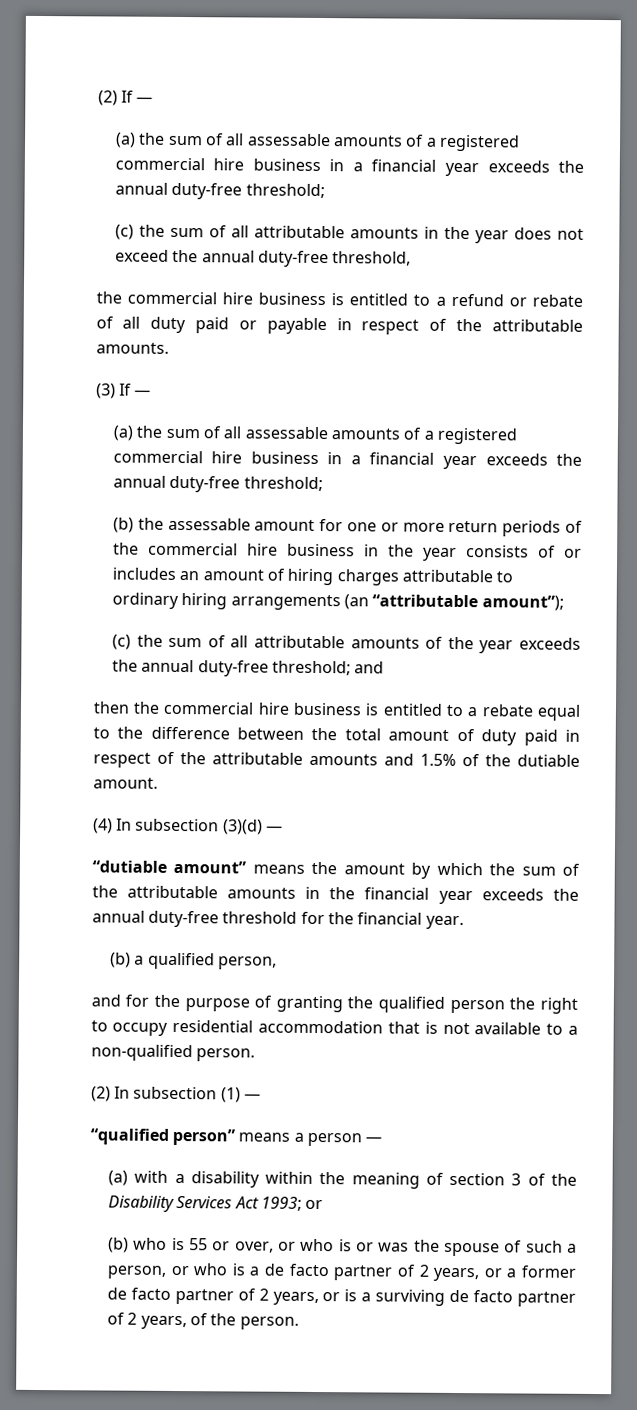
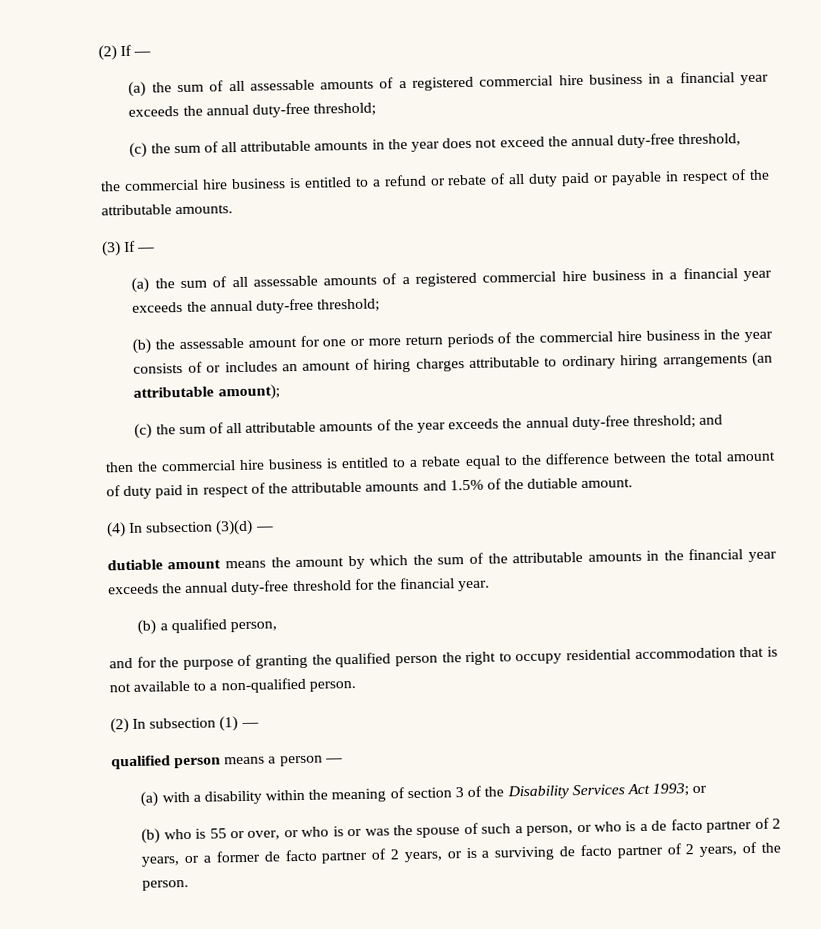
[372,594,564,611] “attributable amount”); -> [133,384,280,401] attributable amount);
[91,860,247,874] “dutiable amount” -> [106,559,222,571] dutiable amount
[89,1128,235,1146] “qualified person” -> [110,755,222,770] qualified person

